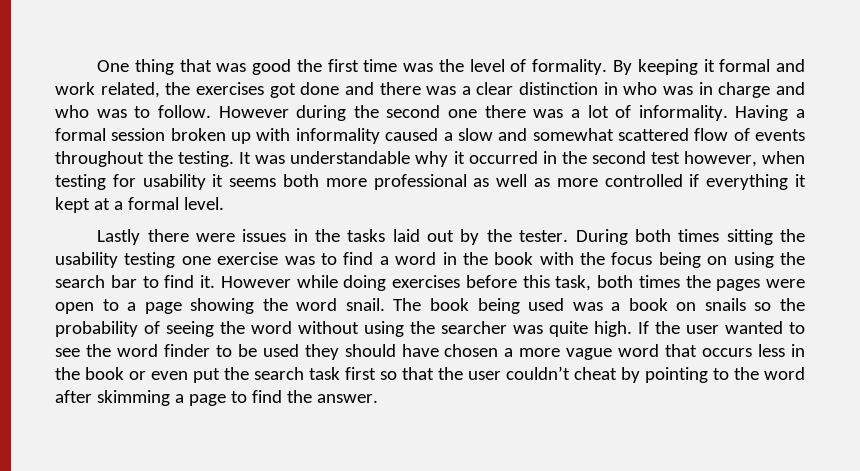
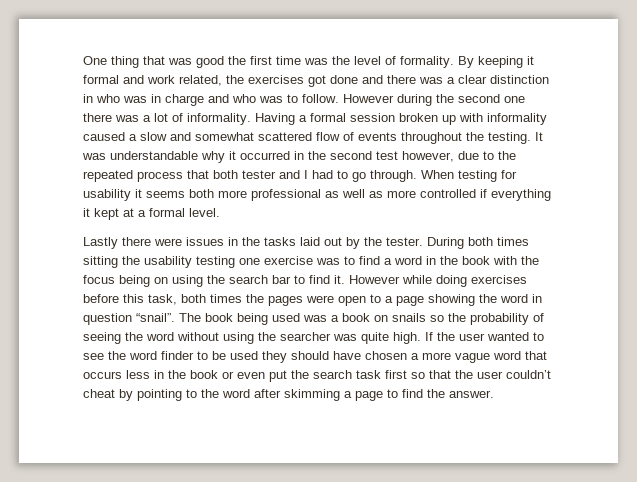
[761,151,805,164] when -> [458,151,516,160] [83,170,454,182] due to the repeated process that both tester and I had to go through. When
[345,298,385,311] snail. -> [532,294,542,303] [83,313,175,325] in question “snail”.

